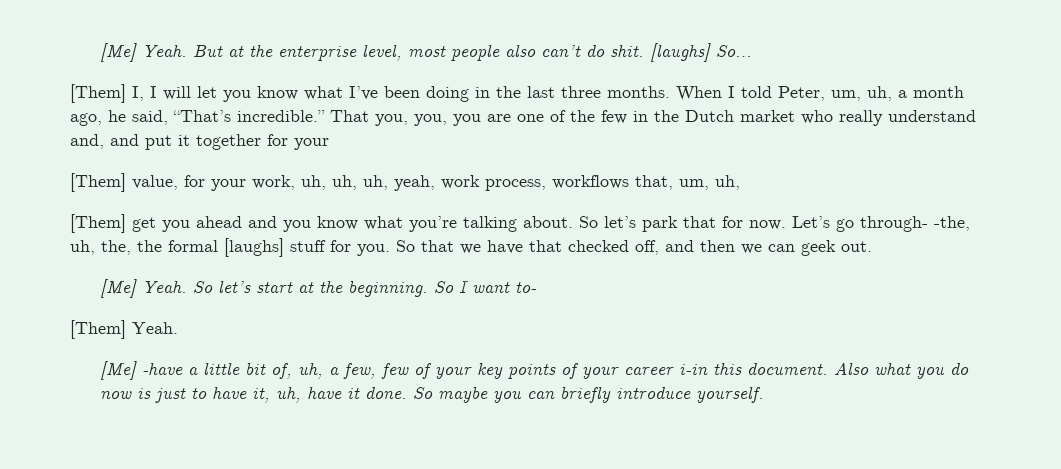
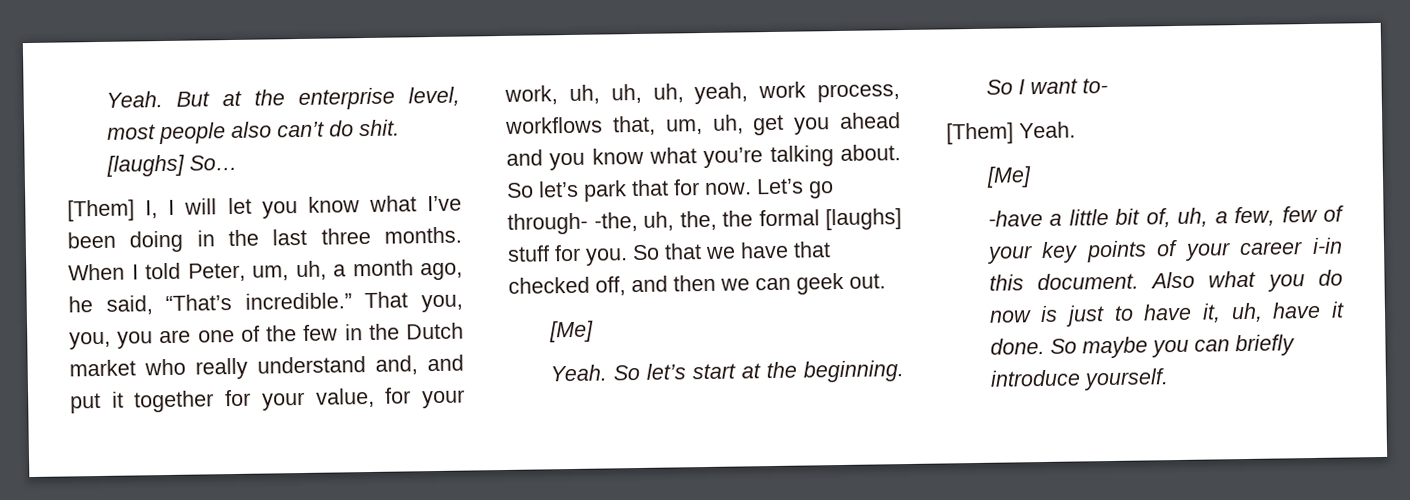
[99,43,137,62] [Me] -> (105, 99) none
[70,173,126,192] // [Them] -> (305, 401) none
[70,214,126,233] // [Them] -> (744, 124) none
(137, 288) none -> (594, 331) //
(137, 370) none -> (1032, 177) //

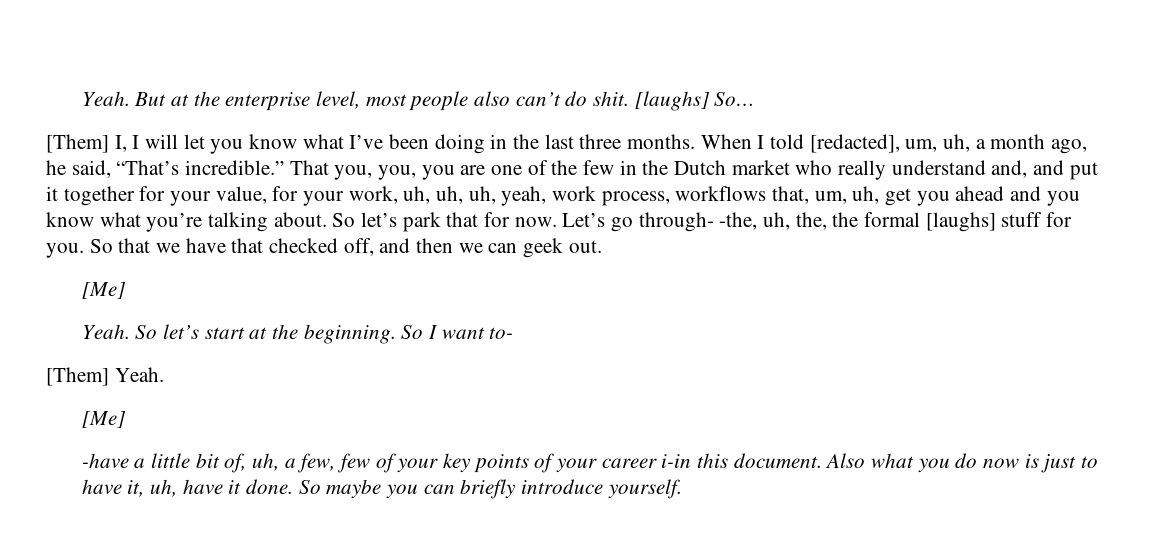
[187,262,246,282] Peter, -> [809,134,900,153] [redacted],

